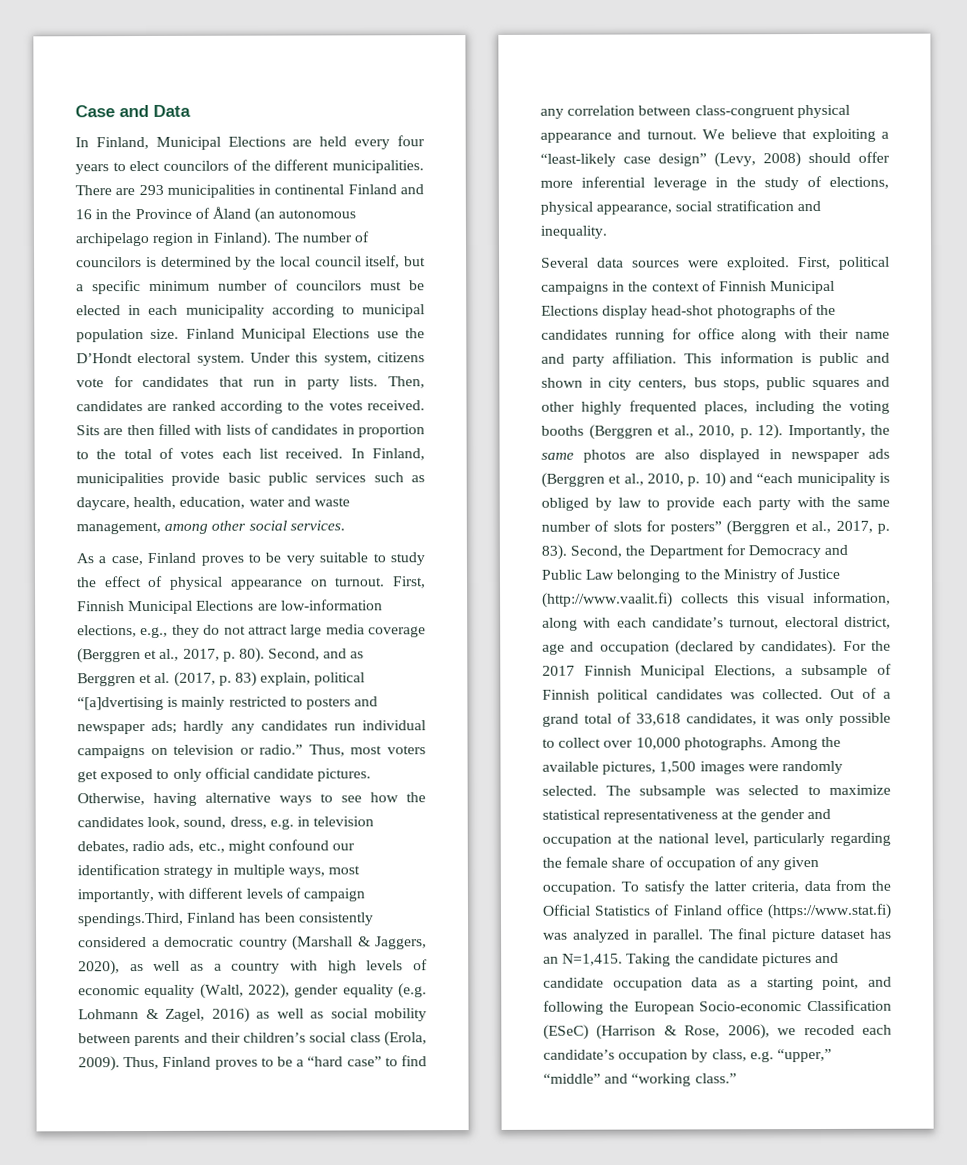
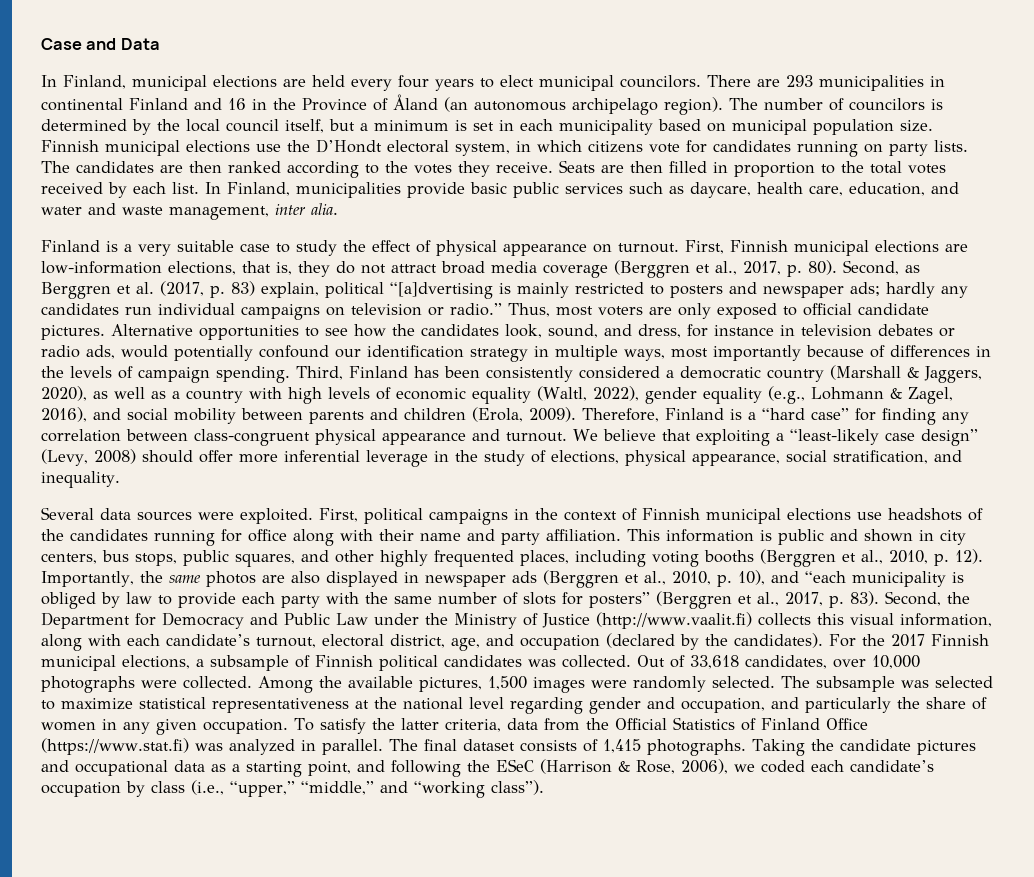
[155,136,286,150] Municipal Elections -> [132,75,277,91] municipal elections
[163,159,424,174] councilors of the different municipalities. -> [539,75,701,91] municipal councilors.
[152,231,272,247] region in Finland). -> [664,97,723,115] region).
[91,279,425,295] [76,305,121,316] specific minimum number of councilors must be elected -> [374,120,494,131] minimum is set
[271,304,355,318] according to -> [658,119,726,132] based on
[185,328,371,342] Finland Municipal Elections -> [41,140,250,156] Finnish municipal elections
[196,352,372,366] system. Under this system, -> [455,140,582,156] system, in which
[218,376,298,387] that run in -> [797,141,883,157] running on
[388,376,425,389] Then, -> [41,161,70,173] The
(168, 407) none -> [189,161,222,173] then
[366,400,425,411] [76,423,339,436] received. Sits are then filled with lists of candidates -> [458,160,707,177] they receive. Seats are then filled
[159,447,344,459] of votes each list received. -> [908,164,946,174] [41,182,199,198] votes received by each list.
[133,496,350,510] [76,520,345,535] [76,552,282,566] health, education, water and waste management, among other social services. // As a case, Finland proves to be -> [757,182,959,196] [41,203,338,220] [41,240,132,252] health care, education, and water and waste management, inter alia. // Finland is a
(369, 557) none -> [240,243,270,252] case
[128,600,255,615] Municipal Elections -> [794,240,939,256] municipal elections
[140,626,169,639] e.g., -> [242,261,292,275] that is,
[290,624,323,638] large -> [441,261,485,274] broad
[323,648,348,659] and -> (899, 267) none
[77,770,98,783] get -> [649,303,711,319] are only
[172,768,202,782] only -> (797, 311) none
[77,792,312,806] Otherwise, having alternative ways -> [111,324,299,340] Alternative opportunities
[229,816,375,830] [77,840,266,854] dress, e.g. in television debates, radio ads, etc., might -> [604,324,955,338] [41,345,253,361] and dress, for instance in television debates or radio ads, would potentially
[77,887,244,903] importantly, with different -> [713,345,991,361] [41,366,64,378] importantly because of differences in the
[77,912,184,927] spendings.Third, -> [216,366,343,383] spending. Third,
[398,983,427,999] (e.g. -> [767,386,805,404] (e.g.,
[211,1007,324,1023] 2016) as well as -> [41,407,121,422] 2016), and
[210,1031,427,1047] [78,1056,293,1072] their children’s social class (Erola, 2009). Thus, Finland proves to be -> [404,407,742,422] children (Erola, 2009). Therefore, Finland is
[384,1055,427,1067] to find -> [855,408,936,425] for finding
[715,200,794,212] stratification -> [832,450,928,464] stratification,
[770,280,836,295] [541,305,796,319] Municipal Elections display head-shot photographs -> [706,508,962,524] municipal elections use headshots
[811,379,860,391] squares -> [235,553,295,567] squares,
[822,400,842,411] the -> (646, 558) none
[703,472,726,488] 10) -> [737,570,765,585] 10),
[616,569,697,583] belonging to -> [374,613,419,625] under
[542,643,565,655] age -> [451,638,480,651] age,
(757, 648) none -> [705,634,728,646] the
[640,665,776,679] Municipal Elections, -> [41,655,190,671] municipal elections,
[883,691,891,699] [542,712,891,727] [542,737,767,751] a grand total of 33,618 candidates, it was only possible to collect over 10,000 photographs. -> [690,655,920,669] [41,676,252,693] 33,618 candidates, over 10,000 photographs were collected.
[759,808,831,823] [542,832,891,847] [542,856,754,871] gender and occupation at the national level, particularly regarding the female share of occupation of -> [403,697,987,714] [41,719,117,731] national level regarding gender and occupation, and particularly the share of women in
[725,904,763,916] office -> [825,718,868,730] Office
[772,928,892,943] [543,953,624,966] picture dataset has an N=1,415. -> [462,739,746,756] dataset consists of 1,415 photographs.
[543,977,683,991] candidate occupation -> [75,760,168,776] occupational
[633,999,892,1015] [543,1024,589,1040] European Socio-economic Classification (ESeC) -> [496,759,534,772] ESeC
[803,1024,855,1036] recoded -> [761,760,805,773] coded
[711,1048,832,1063] [543,1073,601,1084] class, e.g. “upper,” “middle” -> [151,780,374,797] class (i.e., “upper,” “middle,”
[694,1073,737,1084] class.” -> [491,780,544,795] class”).

